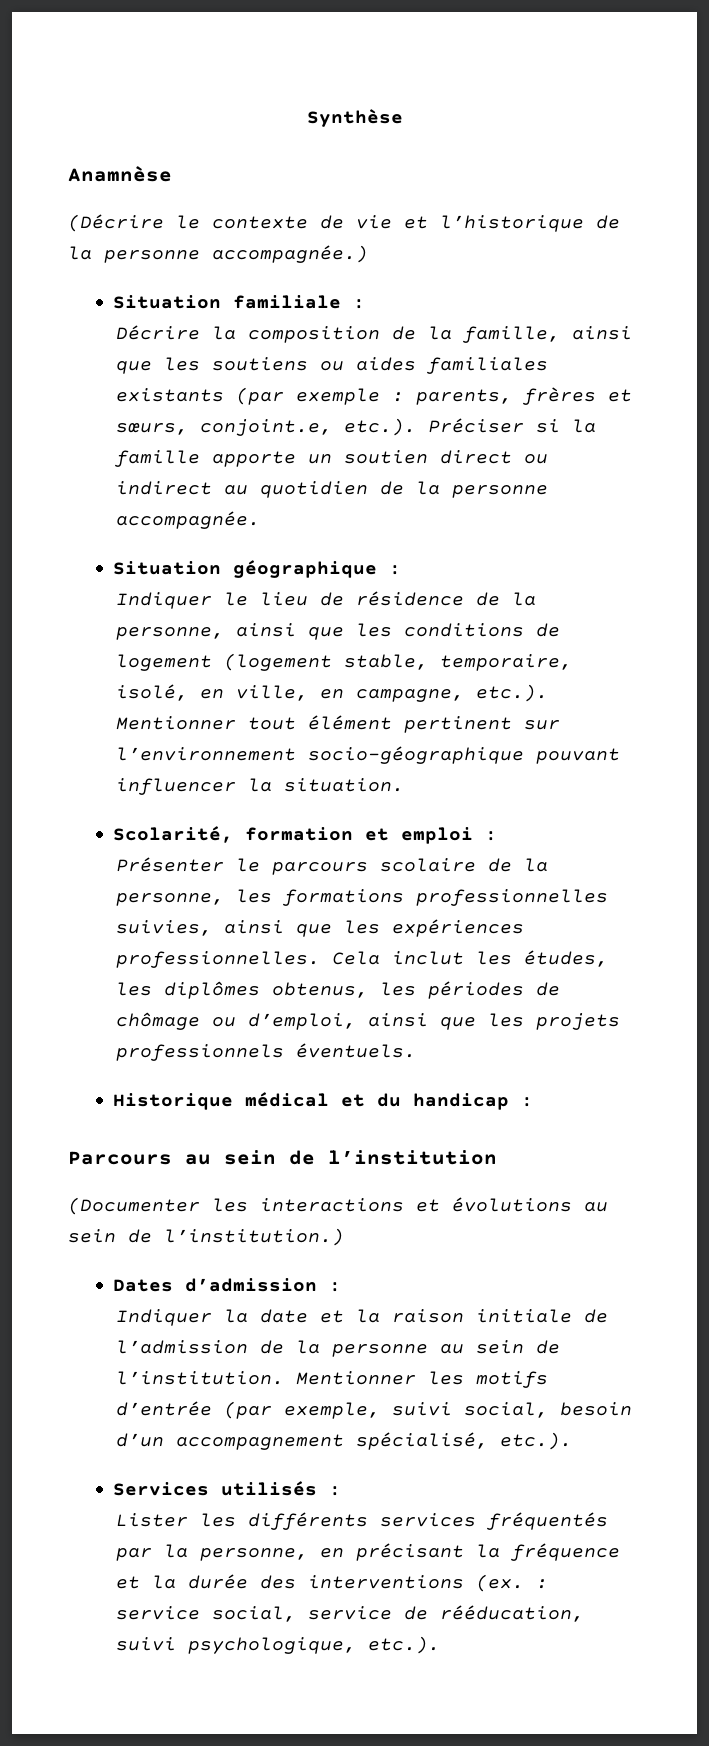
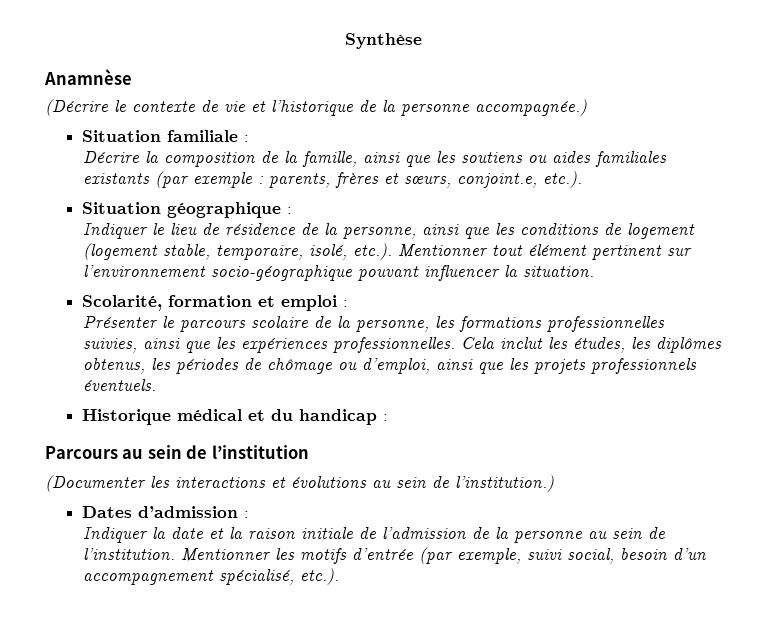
[427,418,596,433] [113,450,548,467] [115,481,548,498] [115,511,260,529] Préciser si la famille apporte un soutien direct ou indirect au quotidien de la personne accompagnée. -> (582, 179) none
[199,685,464,702] en ville, en campagne, -> (347, 252) none
[113,1481,342,1496] [115,1512,608,1530] [115,1543,620,1561] [115,1574,548,1592] [115,1605,584,1622] [115,1636,440,1654] // Services utilisés : // Lister les différents services fréquentés par la personne, en précisant la fréquence et la durée des interventions (ex. : service social, service de rééducation, suivi psychologique, etc.). -> (339, 576) none

